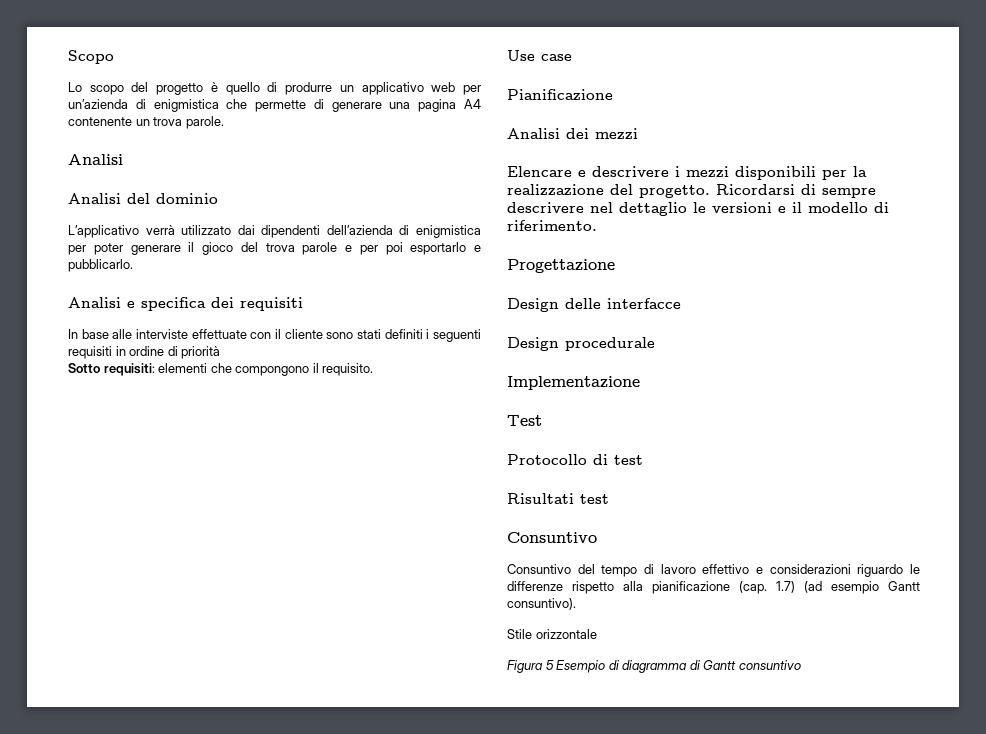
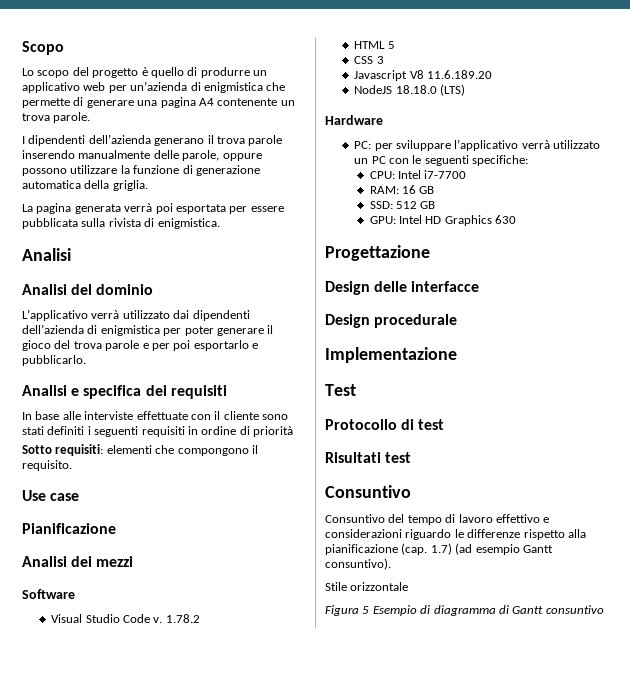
(224, 122) none -> [22,134,283,146] [22,150,262,161] [22,165,260,176] [22,180,148,191] [22,203,284,214] [22,218,220,229] // I dipendenti dell’azienda generano il trova parole inserendo manualmente delle parole, oppure possono utilizzare la funzione di generazione automatica della griglia. // La pagina generata verrà poi esportata per essere pubblicata sulla rivista di enigmistica.
[507,166,867,180] [507,184,876,198] [507,202,889,216] [507,220,597,231] Elencare e descrivere i mezzi disponibili per la realizzazione del progetto. Ricordarsi di sempre descrivere nel dettaglio le versioni e il modello di riferimento. -> [22,589,75,599] [51,614,200,623] [354,41,395,49] [354,56,384,64] [354,70,492,81] [354,84,465,96] [325,115,383,125] [354,139,601,151] [354,155,529,166] [369,170,467,179] [369,185,435,194] [369,201,436,209] [369,215,517,226] Software // Visual Studio Code v. 1.78.2 // HTML 5 // CSS 3 // Javascript V8 11.6.189.20 // NodeJS 18.18.0 (LTS) // Hardware // PC: per sviluppare l’applicativo verrà utilizzato un PC con le seguenti specifiche: // CPU: Intel i7-7700 // RAM: 16 GB // SSD: 512 GB // GPU: Intel HD Graphics 630

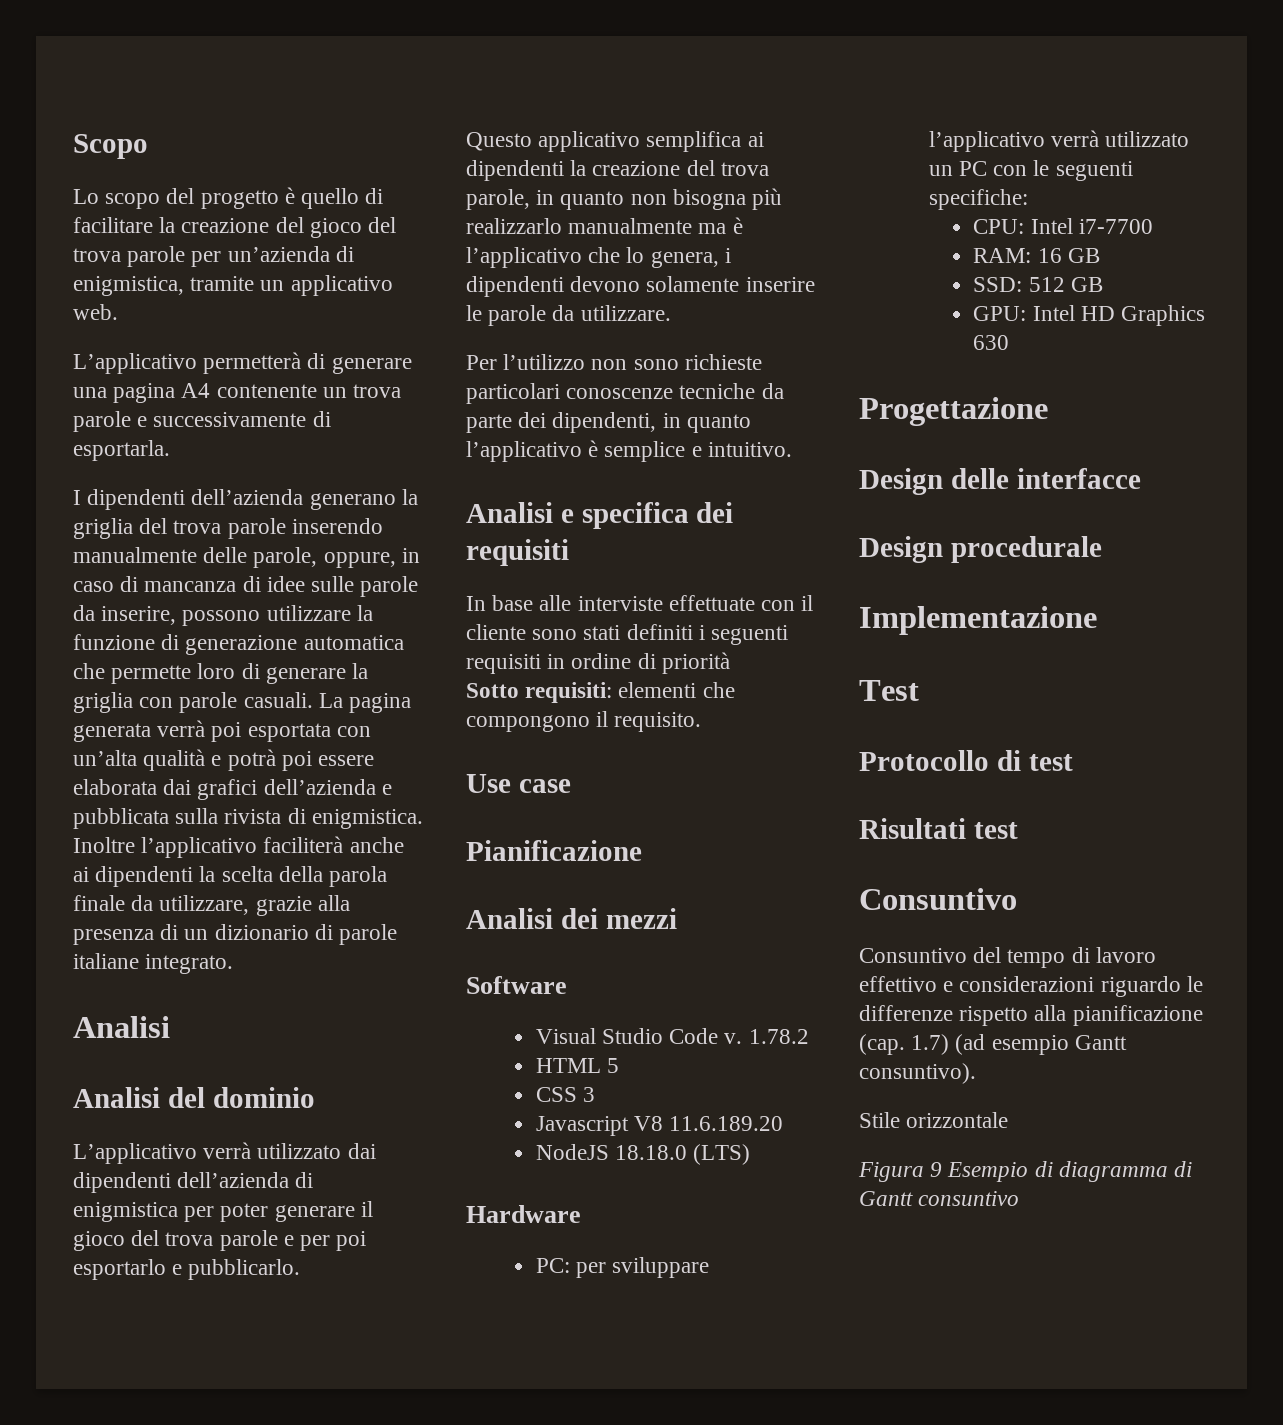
[200,67,267,78] [22,81,286,93] [22,98,70,108] produrre un applicativo web per un’azienda di enigmistica che permette -> [73,217,397,238] [73,246,354,267] [73,275,393,296] [73,304,118,320] [73,352,302,374] facilitare la creazione del gioco del trova parole per un’azienda di enigmistica, tramite un applicativo web. // L’applicativo permetterà
[53,112,91,123] parole. -> [73,411,331,432] [73,440,170,461] parole e successivamente di esportarla.
[207,135,214,144] il -> [401,489,418,505] [73,518,168,539] la griglia del
[222,153,262,161] oppure -> [323,548,420,568] [73,576,419,597] [73,605,177,625] oppure, in caso di mancanza di idee sulle parole da inserire,
[84,180,148,191] della griglia. // -> [73,663,369,684] [73,692,313,713] che permette loro di generare la griglia con parole casuali.
[229,206,284,214] per essere -> [336,726,371,737] [73,749,375,771] [73,779,392,800] con un’alta qualità e potrà poi essere elaborata dai grafici dell’azienda e
(220, 223) none -> [73,836,404,858] [73,866,388,887] [73,895,350,916] [73,924,398,945] [73,953,234,974] Inoltre l’applicativo faciliterà anche ai dipendenti la scelta della parola finale da utilizzare, grazie alla presenza di un dizionario di parole italiane integrato.
(86, 360) none -> [466,131,764,152] [466,160,769,181] [466,188,783,210] [466,217,743,234] [466,247,731,268] [466,276,815,297] [466,305,671,326] [466,354,762,370] [466,383,784,404] [466,412,751,433] [466,440,792,462] // Questo applicativo semplifica ai dipendenti la creazione del trova parole, in quanto non bisogna più realizzarlo manualmente ma è l’applicativo che lo genera, i dipendenti devono solamente inserire le parole da utilizzare. // Per l’utilizzo non sono richieste particolari conoscenze tecniche da parte dei dipendenti, in quanto l’applicativo è semplice e intuitivo.
[362,606,370,614] 5 -> [930,1162,943,1177] 9

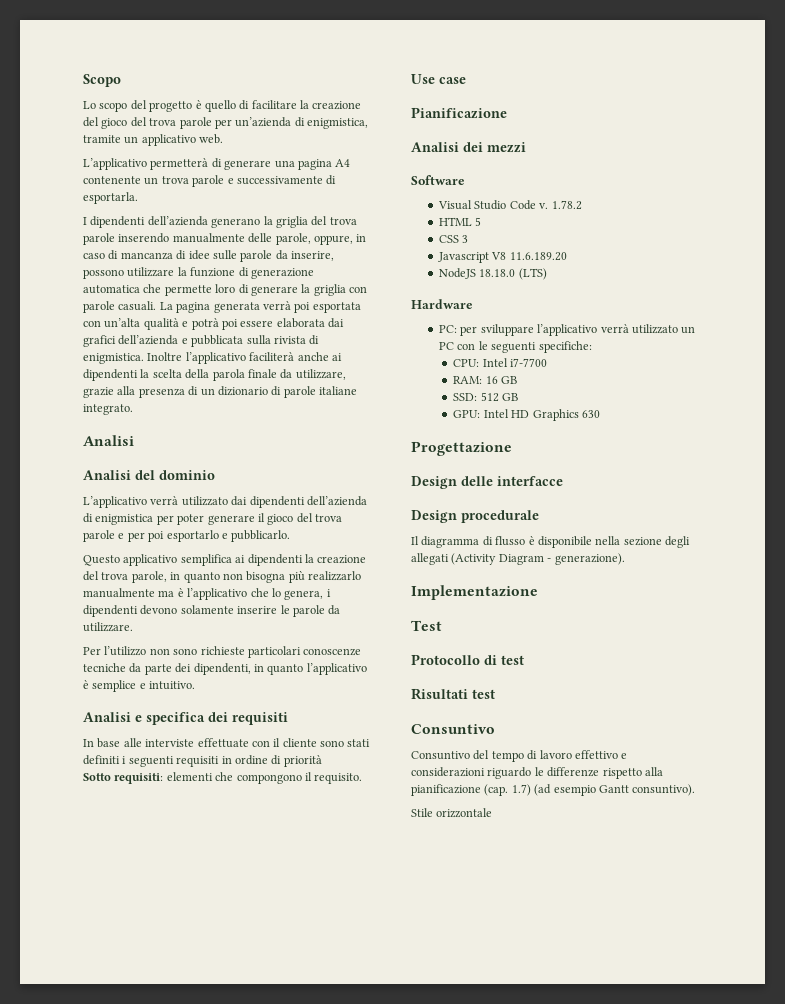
(1102, 549) none -> [411,536,690,548] [411,553,625,565] // Il diagramma di flusso è disponibile nella sezione degli allegati (Activity Diagram - generazione).
[858,1161,1193,1182] [859,1191,1020,1206] // Figura 9 Esempio di diagramma di Gantt consuntivo -> (493, 813) none

